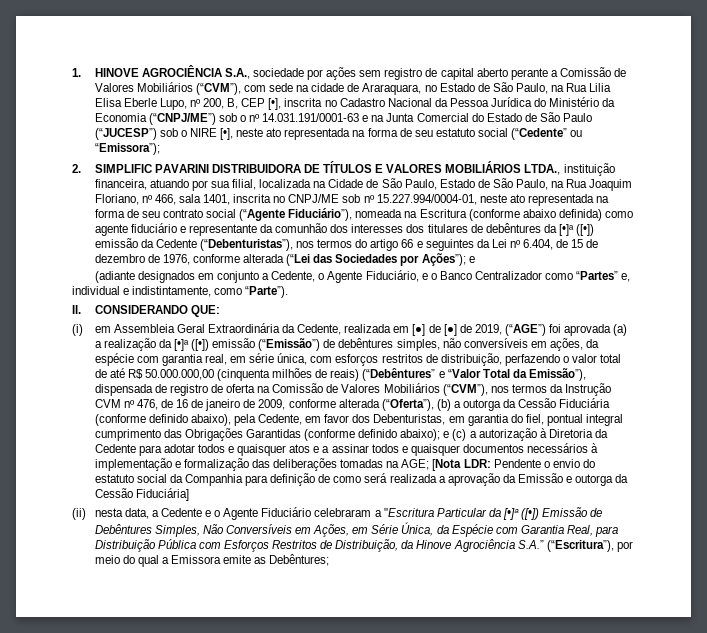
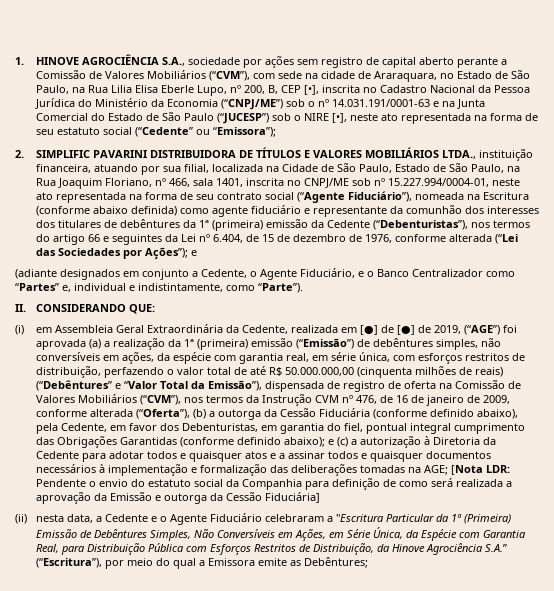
[559,224,595,236] [•]ª ([•]) -> [198,220,263,231] 1ª (primeira)
[173,339,210,351] [•]ª ([•]) -> [183,339,248,350] 1ª (primeira)
[503,508,540,520] [•]ª ([•]) -> [450,514,511,524] 1ª (Primeira)

